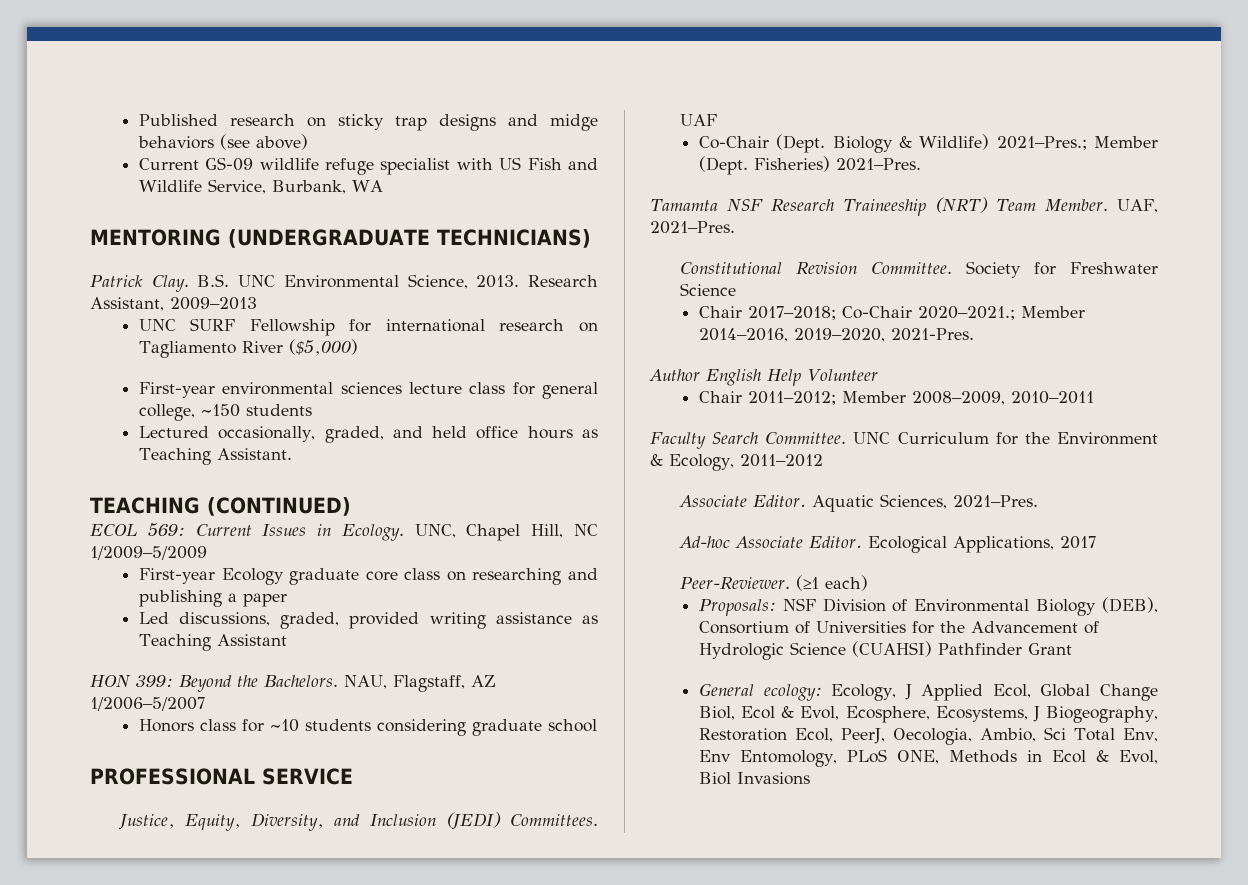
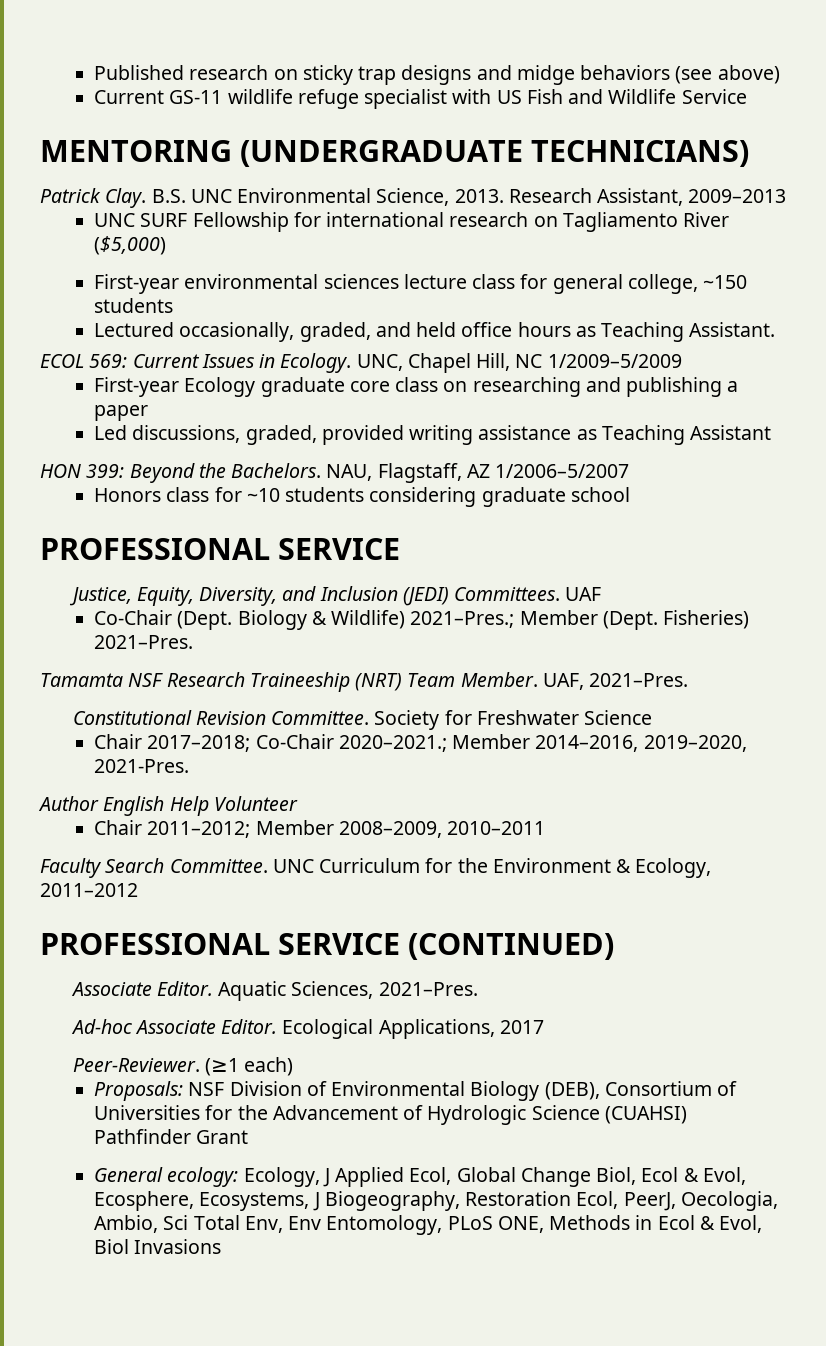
[205,157,254,171] GS-09 -> [169,90,223,104] GS-11
[207,179,383,194] Service, Burbank, WA -> [681,89,747,104] Service
[90,497,351,516] // TEACHING (CONTINUED) -> (776, 329) none
(823, 460) none -> [40,933,615,960] // PROFESSIONAL SERVICE (CONTINUED)

